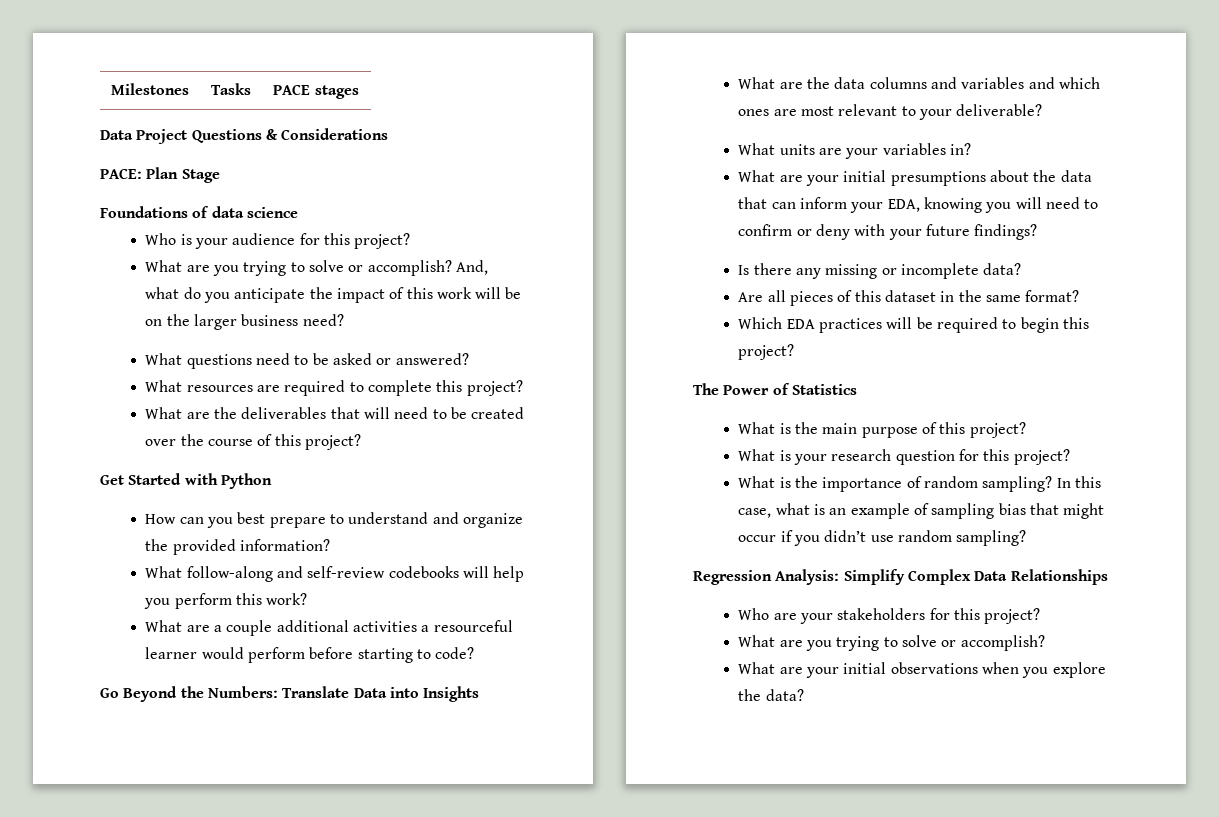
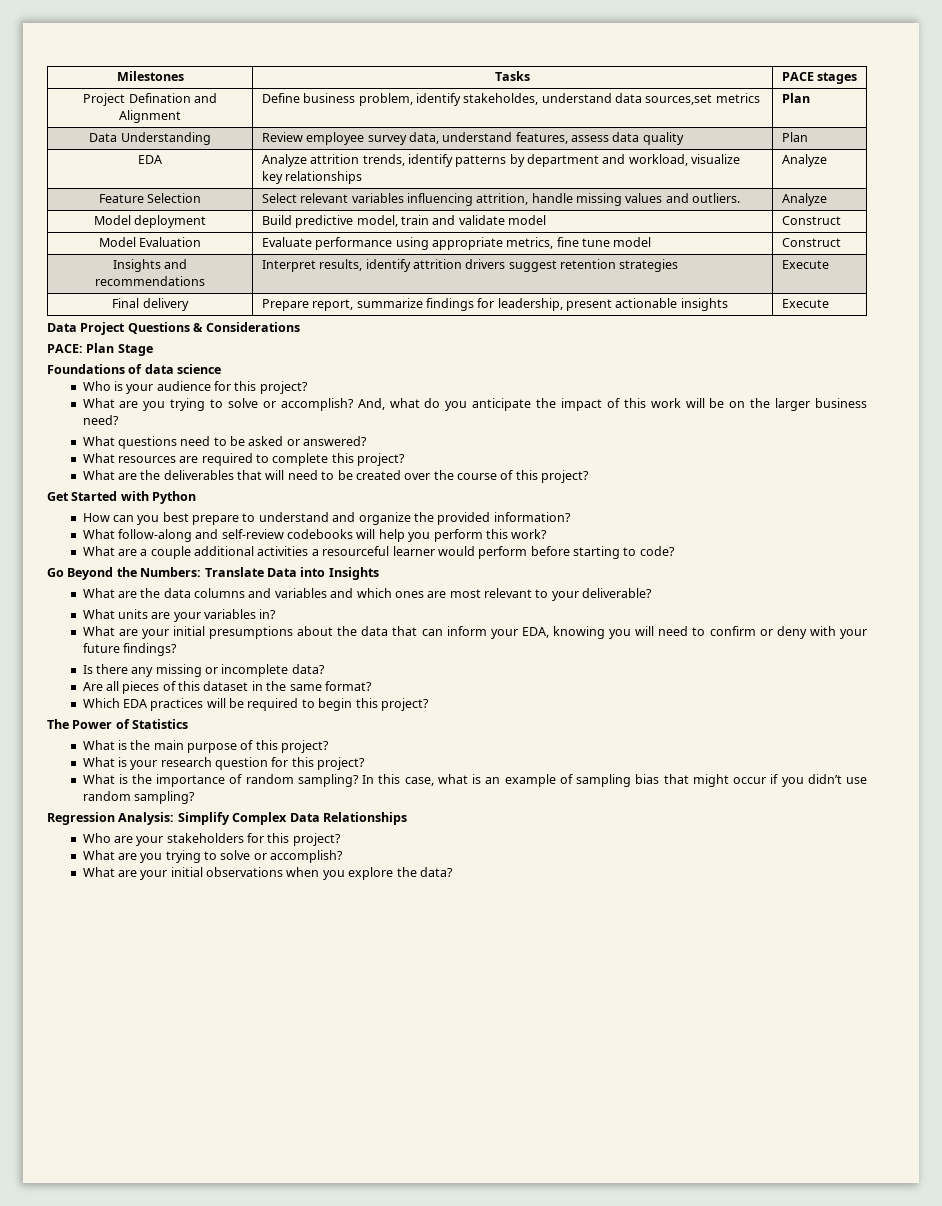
(359, 92) none -> [83,93,217,106] [119,110,181,123] [261,93,760,106] [781,93,810,103] [89,132,211,145] [261,132,684,145] [781,132,808,142] [138,155,162,164] [261,154,741,167] [261,171,363,184] [781,154,827,167] [98,193,202,203] [261,193,741,206] [781,193,827,206] [93,215,207,228] [261,215,546,228] [781,216,841,225] [98,237,202,247] [261,237,652,250] [781,238,841,247] [112,259,188,272] [95,276,205,286] [261,259,679,272] [781,260,829,269] [112,298,189,311] [261,298,728,311] [781,299,829,308] // Project Defination and Alignment | Define business problem, identify stakeholdes, understand data sources,set metrics | Plan // Data Understanding | Review employee survey data, understand features, assess data quality | Plan // EDA | Analyze attrition trends, identify patterns by department and workload, visualize key relationships | Analyze // Feature Selection | Select relevant variables influencing attrition, handle missing values and outliers. | Analyze // Model deployment | Build predictive model, train and validate model | Construct // Model Evaluation | Evaluate performance using appropriate metrics, fine tune model | Construct // Insights and recommendations | Interpret results, identify attrition drivers suggest retention strategies | Execute // Final delivery | Prepare report, summarize findings for leadership, present actionable insights | Execute

